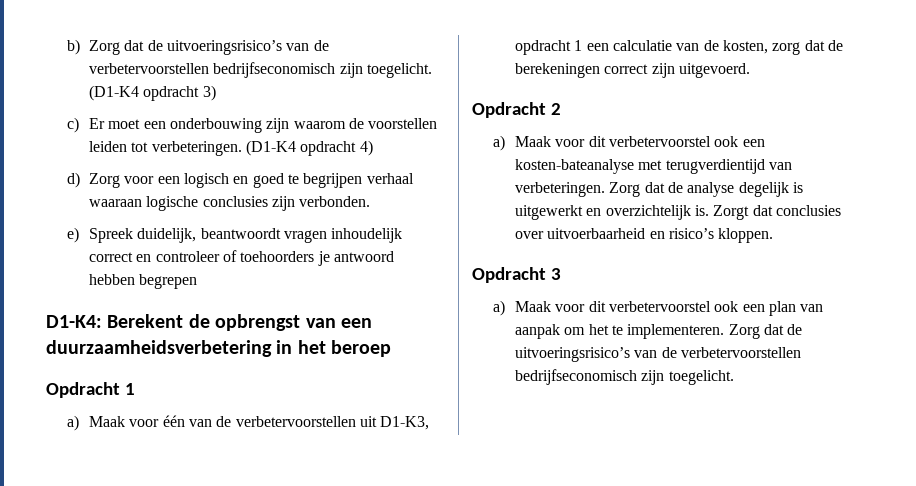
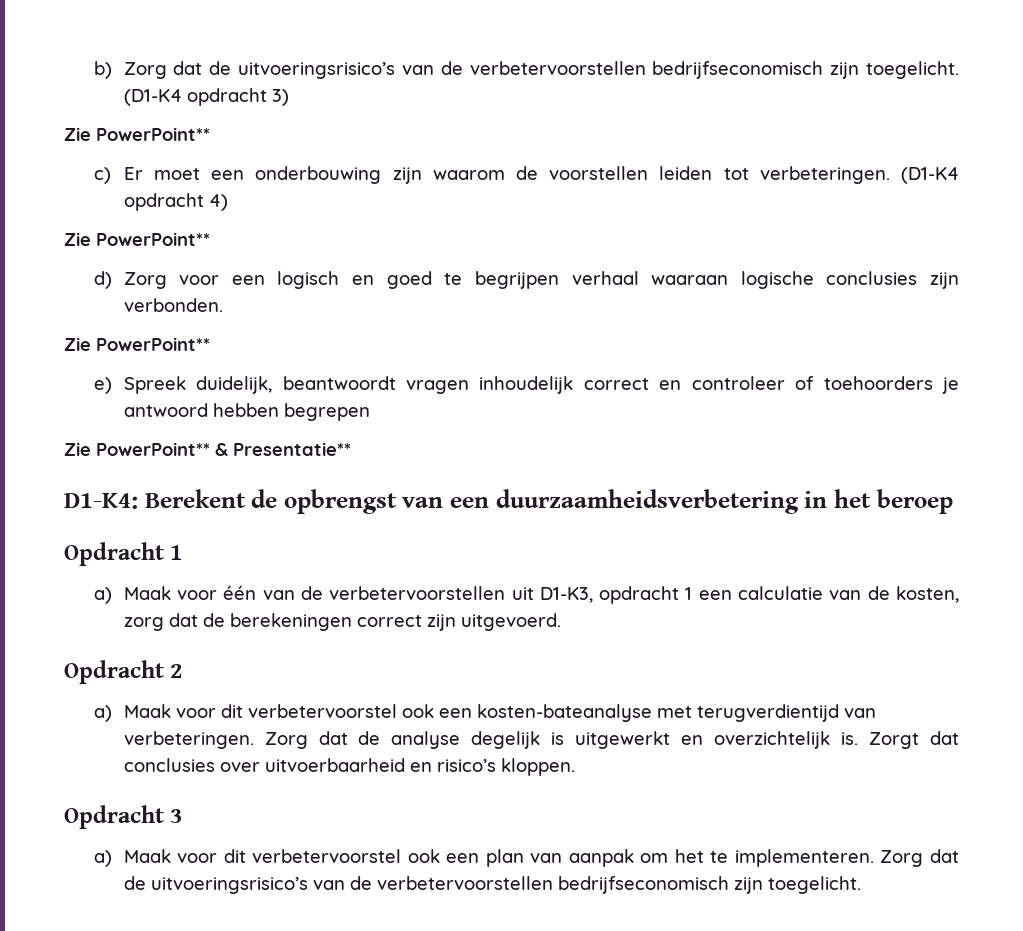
(216, 93) none -> [64,127,210,141] // Zie PowerPoint**
(373, 148) none -> [64,232,210,246] // Zie PowerPoint**
(371, 201) none -> [64,337,210,351] // Zie PowerPoint**
(198, 281) none -> [64,442,351,456] // Zie PowerPoint** & Presentatie**

